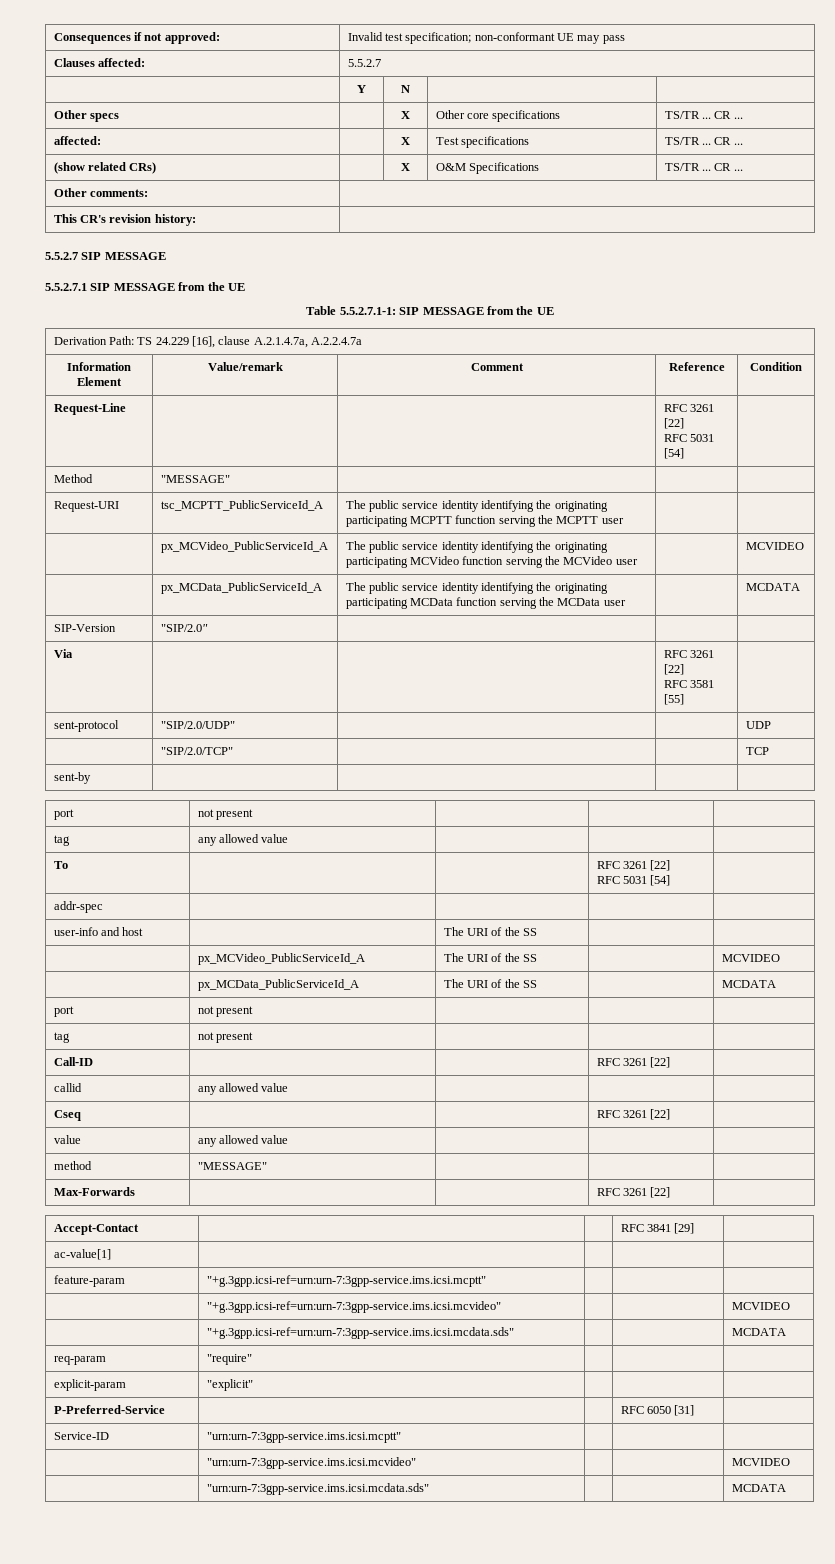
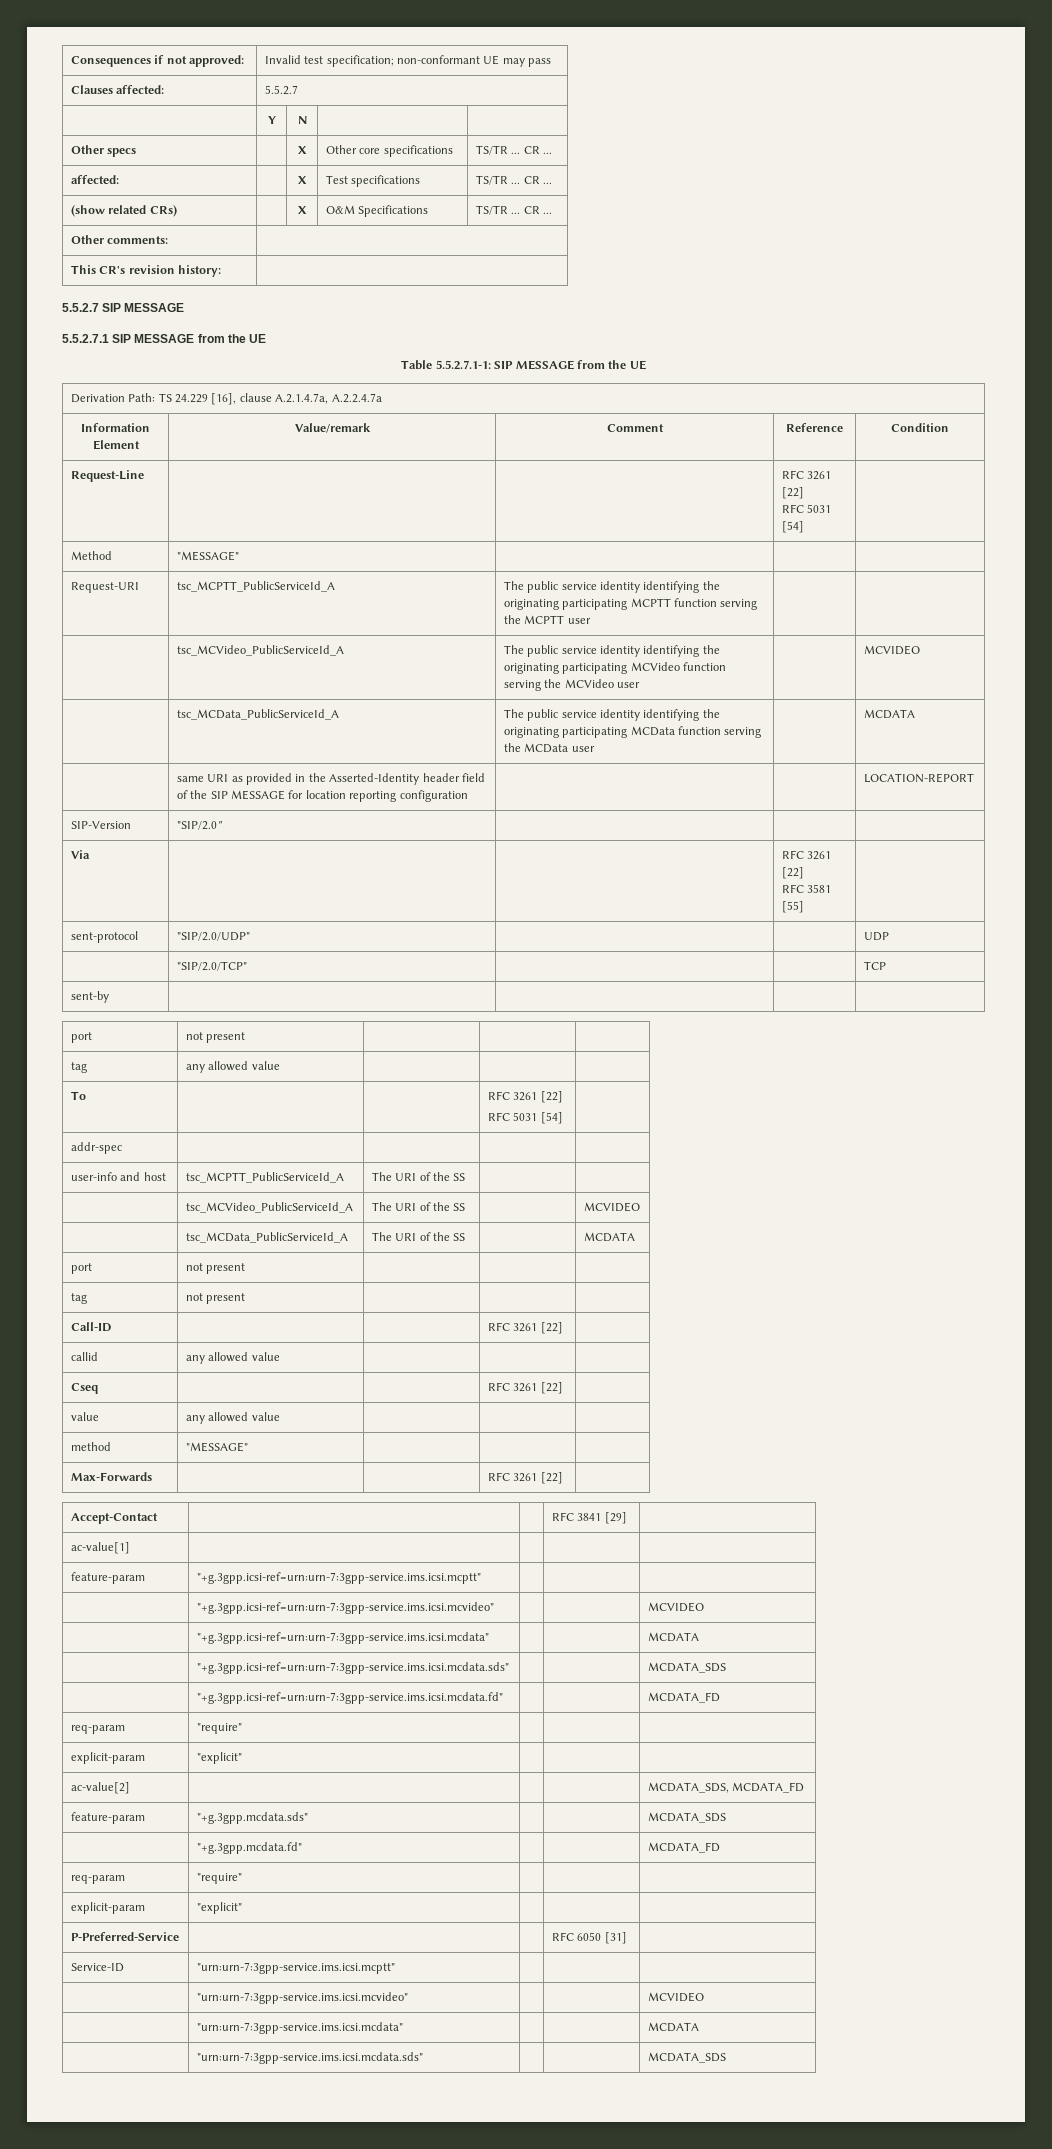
[160,541,328,553] px_MCVideo_PublicServiceId_A -> [176,645,344,656] tsc_MCVideo_PublicServiceId_A
[160,582,322,594] px_MCData_PublicServiceId_A -> [176,709,339,720] tsc_MCData_PublicServiceId_A
(800, 587) none -> [176,773,485,785] [176,790,468,802] [863,773,974,783] // | same URI as provided in the Asserted-Identity header field of the SIP MESSAGE for location reporting configuration | | | LOCATION-REPORT
(144, 931) none -> [185,1172,344,1183] tsc_MCPTT_PublicServiceId_A
[197,953,365,965] px_MCVideo_PublicServiceId_A -> [185,1202,353,1213] tsc_MCVideo_PublicServiceId_A
[197,979,359,991] px_MCData_PublicServiceId_A -> [185,1232,348,1243] tsc_MCData_PublicServiceId_A
(790, 1306) none -> [196,1632,489,1644] [647,1632,699,1642] // | "+g.3gpp.icsi-ref=urn:urn-7:3gpp-service.ims.icsi.mcdata" | | | MCDATA
[731,1328,786,1336] MCDATA -> [647,1662,726,1673] [196,1692,503,1704] [647,1692,720,1703] [70,1725,125,1734] [196,1723,242,1734] [70,1752,145,1764] [196,1752,242,1764] [70,1782,130,1794] [647,1782,805,1793] [70,1812,145,1824] [196,1812,308,1824] [647,1812,726,1823] [196,1842,302,1854] [647,1842,720,1853] MCDATA_SDS // | "+g.3gpp.icsi-ref=urn:urn-7:3gpp-service.ims.icsi.mcdata.fd" | | | MCDATA_FD // req-param | "require" | | | // explicit-param | "explicit" | | | // ac-value[2] | | | | MCDATA_SDS, MCDATA_FD // feature-param | "+g.3gpp.mcdata.sds" | | | MCDATA_SDS // | "+g.3gpp.mcdata.fd" | | | MCDATA_FD
(790, 1462) none -> [196,2022,403,2034] [647,2022,699,2032] // | "urn:urn-7:3gpp-service.ims.icsi.mcdata" | | | MCDATA
[731,1484,786,1492] MCDATA -> [647,2052,726,2063] MCDATA_SDS

